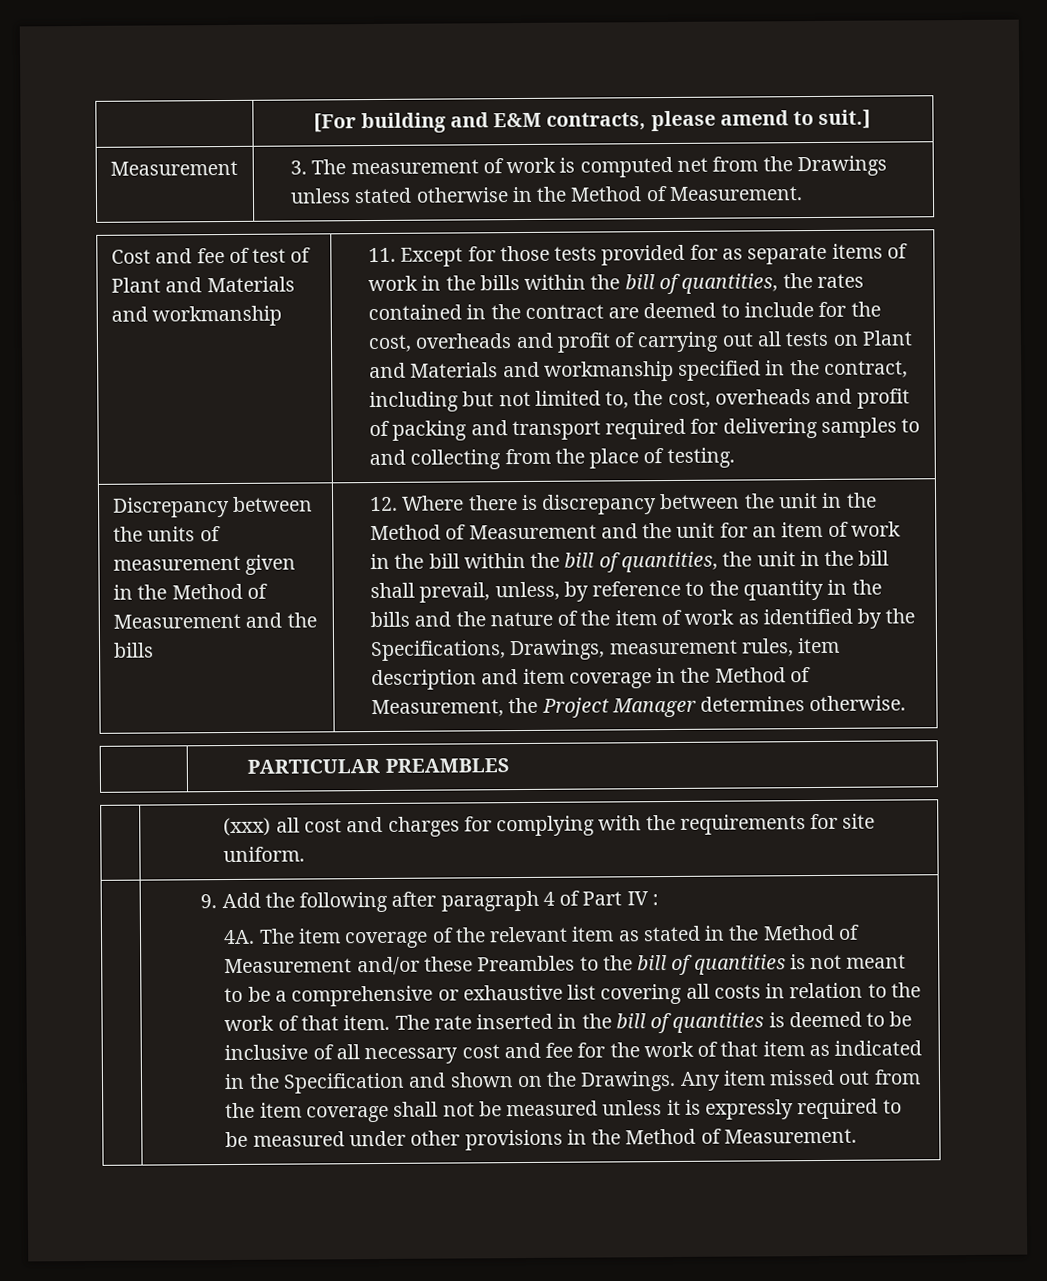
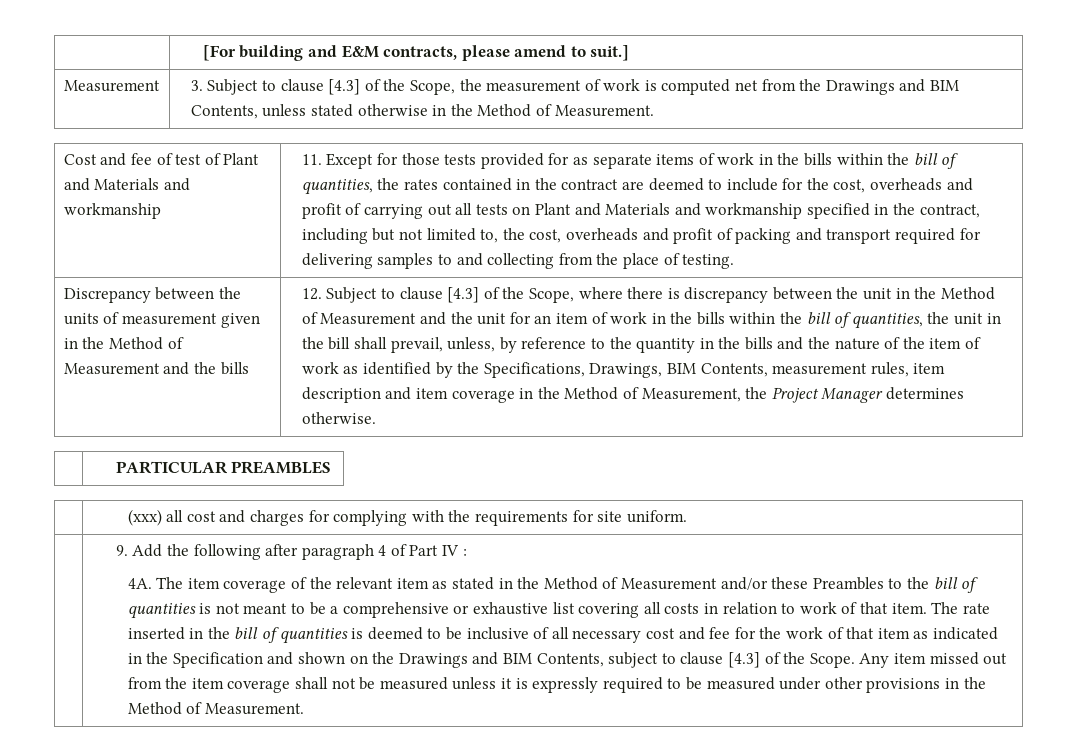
[311,159,347,175] The -> [207,79,482,95] Subject to clause [4.3] of the Scope, the
(887, 166) none -> [899,79,960,92] [190,105,258,119] and BIM Contents,
[402,495,465,511] Where -> [326,287,623,303] Subject to clause [4.3] of the Scope, where
[428,553,460,569] bill -> [696,312,725,325] bills
(606, 650) none -> [666,363,768,377] BIM Contents,
[890,982,921,998] the -> (796, 608) none
[580,1070,677,1092] Drawings. -> [398,652,855,668] Drawings and BIM Contents, subject to clause [4.3] of the Scope.

